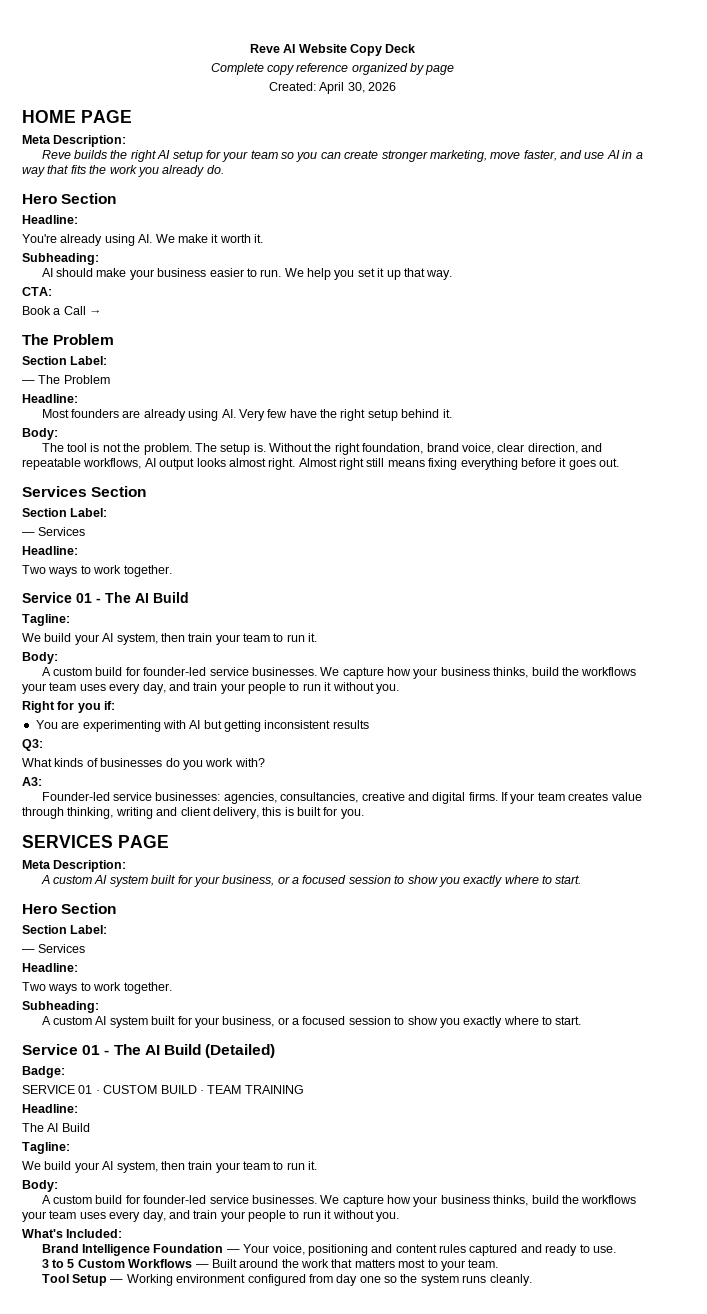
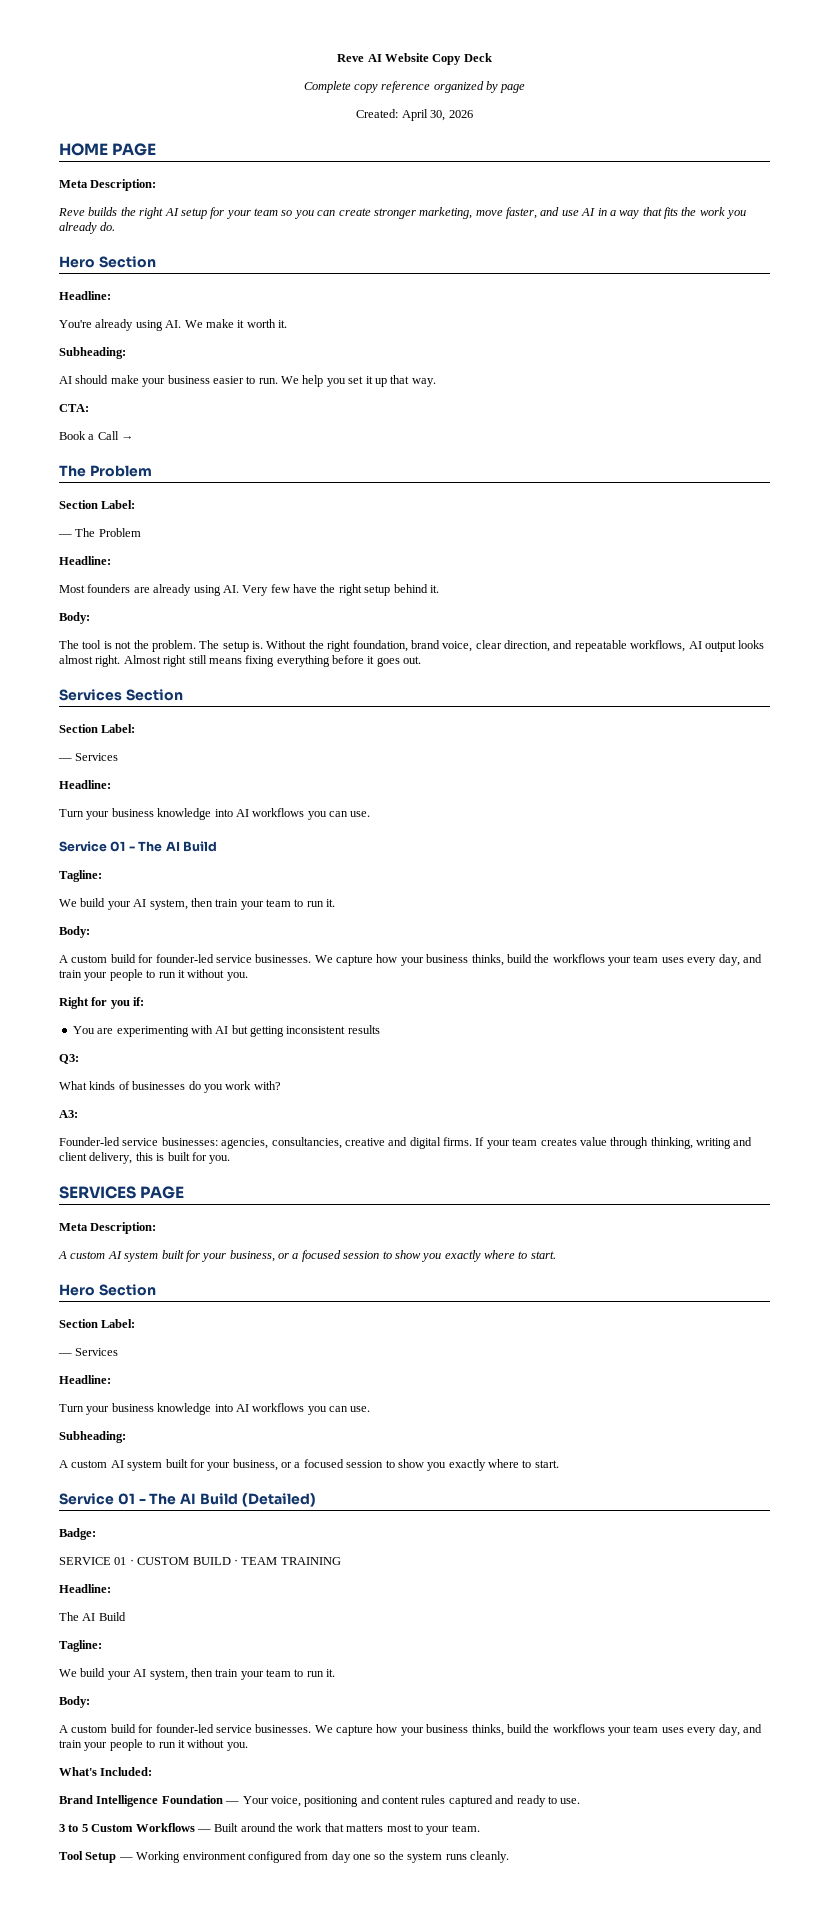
[22,565,172,577] Two ways to work together. -> [59,808,371,820] Turn your business knowledge into AI workflows you can use.
[22,982,172,994] Two ways to work together. -> [59,1403,371,1415] Turn your business knowledge into AI workflows you can use.

